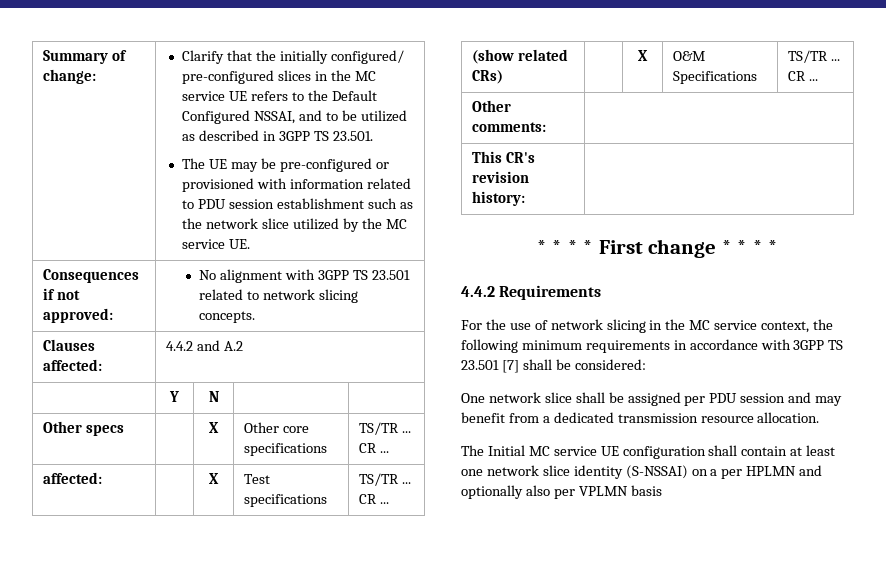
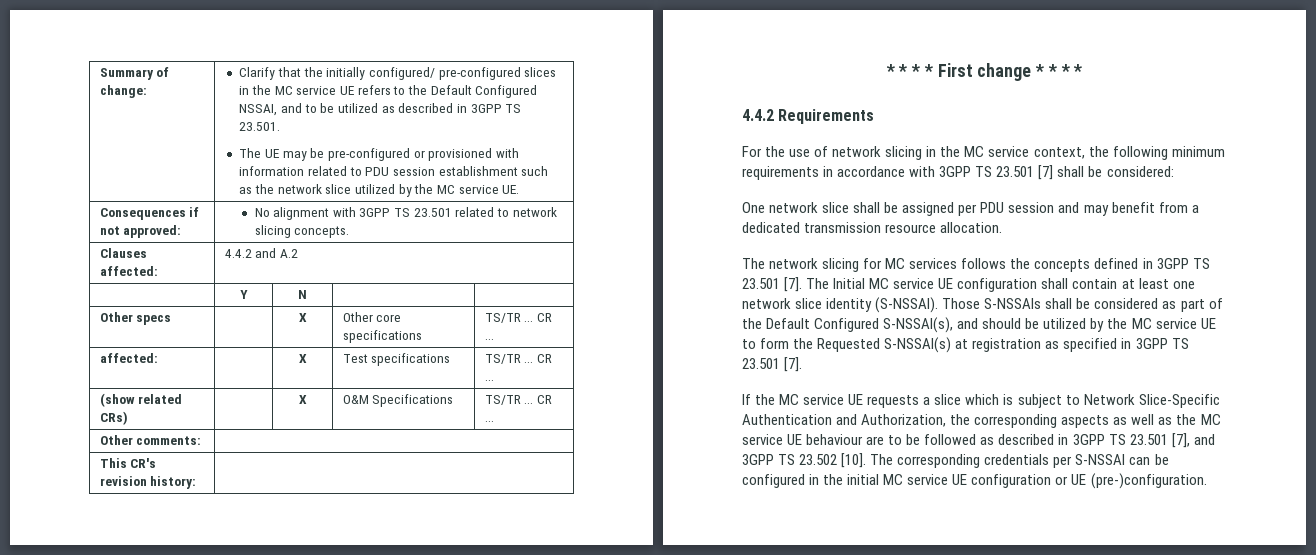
(484, 450) none -> [769,258,1210,272] [742,277,830,292] network slicing for MC services follows the concepts defined in 3GPP TS 23.501 [7]. The
[625,465,823,479] [461,485,662,499] (S-NSSAI) on a per HPLMN and optionally also per VPLMN basis -> [875,297,1223,313] [742,317,1216,333] [742,337,1189,353] [742,357,803,372] [742,394,1220,408] [742,414,1221,428] [742,433,1215,448] [742,453,1169,468] [742,473,1207,489] (S-NSSAI). Those S-NSSAIs shall be considered as part of the Default Configured S-NSSAI(s), and should be utilized by the MC service UE to form the Requested S-NSSAI(s) at registration as specified in 3GPP TS 23.501 [7]. // If the MC service UE requests a slice which is subject to Network Slice-Specific Authentication and Authorization, the corresponding aspects as well as the MC service UE behaviour are to be followed as described in 3GPP TS 23.501 [7], and 3GPP TS 23.502 [10]. The corresponding credentials per S-NSSAI can be configured in the initial MC service UE configuration or UE (pre-)configuration.

